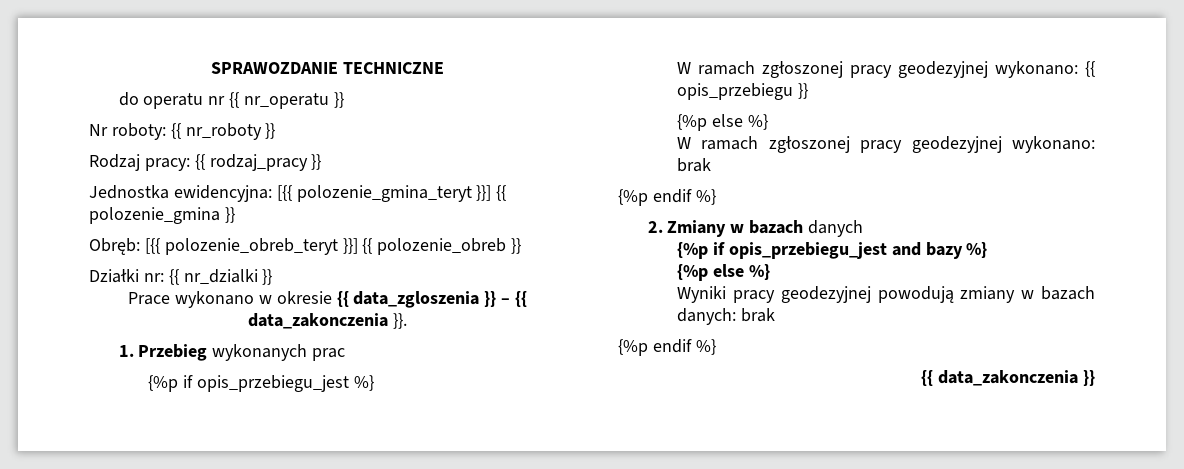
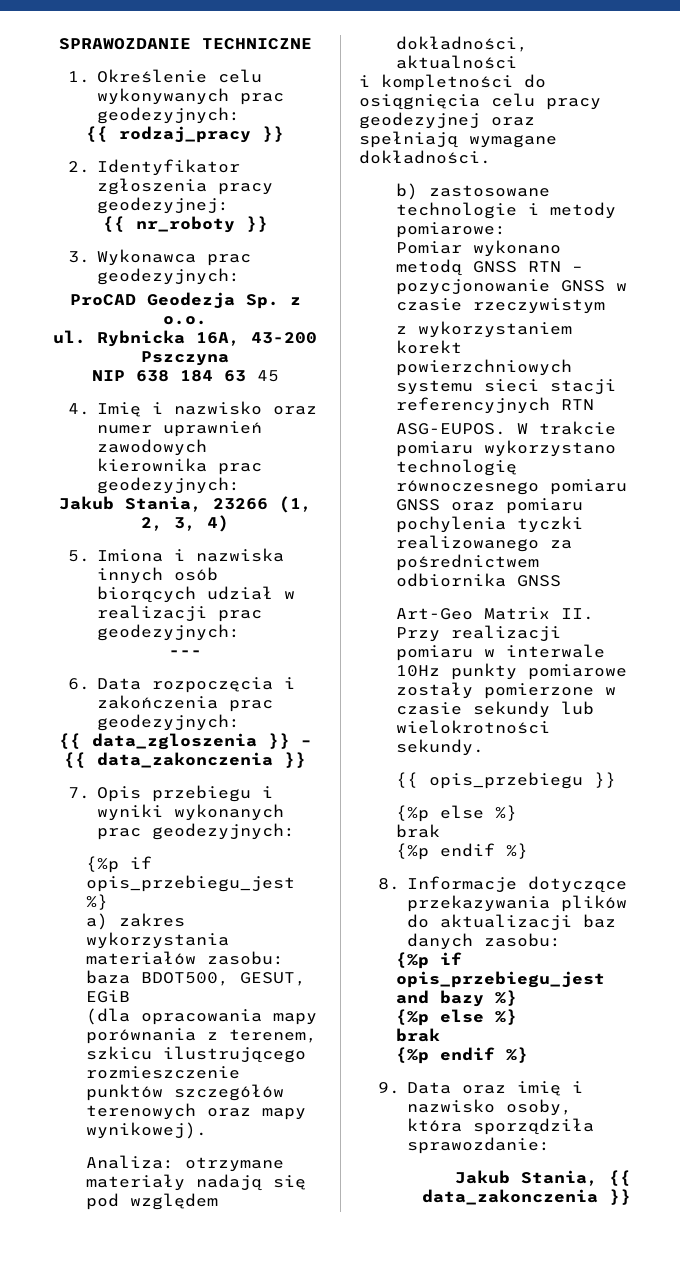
[118,92,344,109] [89,123,276,140] [89,154,322,171] [89,185,507,202] [89,207,235,224] [89,238,522,255] [89,269,273,285] [128,291,332,308] do operatu nr {{ nr_operatu }} // Nr roboty: {{ nr_roboty }} // Rodzaj pracy: {{ rodzaj_pracy }} // Jednostka ewidencyjna: [{{ polozenie_gmina_teryt }}] {{ polozenie_gmina }} // Obręb: [{{ polozenie_obreb_teryt }}] {{ polozenie_obreb }} // Działki nr: {{ nr_dzialki }} // Prace wykonano w okresie -> [67,69,263,83] [97,88,285,105] [97,107,241,124] [86,126,284,143] [67,159,241,176] [97,178,274,195] [97,197,230,214] [102,216,268,233] [67,249,252,266] [97,268,241,285] [69,292,301,309] [163,316,207,325] [53,330,317,347] [141,351,229,366] [91,370,279,382] [67,401,318,417] [97,421,263,437] [97,439,208,456] [97,458,263,475] [97,477,241,494] [58,496,312,513] [141,515,229,532] [67,548,285,562] [97,567,219,584] [97,586,296,603] [97,605,263,622] [97,624,241,641] [168,650,202,656] [67,677,296,693] [97,695,274,712] [97,714,241,731] 1. Określenie celu wykonywanych prac geodezyjnych: // {{ rodzaj_pracy }} // 2. Identyfikator zgłoszenia pracy geodezyjnej: // {{ nr_roboty }} // 3. Wykonawca prac geodezyjnych: // ProCAD Geodezja Sp. z o.o. // ul. Rybnicka 16A, 43-200 Pszczyna // NIP 638 184 63 45 // 4. Imię i nazwisko oraz numer uprawnień zawodowych kierownika prac geodezyjnych: // Jakub Stania, 23266 (1, 2, 3, 4) // 5. Imiona i nazwiska innych osób biorących udział w realizacji prac geodezyjnych: // --- // 6. Data rozpoczęcia i zakończenia prac geodezyjnych: //
[392,313,407,329] [118,344,208,361] }}. // 1. Przebieg -> [284,752,306,768] [67,785,274,802] [97,804,164,821] }} // 7. Opis przebiegu i wyniki
(346, 354) none -> [152,823,296,840] geodezyjnych:
[677,61,1079,78] W ramach zgłoszonej pracy geodezyjnej wykonano: -> [86,913,186,930] [86,932,230,949] [86,951,285,965] [86,970,307,986] [86,990,131,1003] [86,1008,318,1025] [86,1028,318,1044] [86,1046,307,1063] [86,1066,241,1079] [86,1084,285,1101] [86,1103,307,1120] [86,1122,208,1139] [86,1155,285,1172] [86,1174,307,1191] [86,1193,219,1210] [396,36,529,52] [396,55,518,69] [359,74,546,91] [359,93,601,110] [359,112,535,129] [359,131,557,148] [359,150,491,164] [396,183,551,200] [396,202,617,219] [396,222,507,238] [396,240,562,257] [396,259,584,276] [396,279,628,295] [396,298,606,314] [396,321,573,338] [396,340,463,354] [396,359,573,376] [396,379,617,395] [396,397,595,414] [396,421,617,435] [396,440,617,457] [396,459,518,476] [396,479,628,495] [396,498,584,514] [396,516,584,533] [396,535,573,552] [396,554,540,571] [396,573,562,587] [396,607,595,620] [396,625,562,642] [396,644,606,661] [396,663,628,680] [396,682,617,699] [396,701,595,718] [396,720,551,734] [396,739,485,756] a) zakres wykorzystania materiałów zasobu: baza BDOT500, GESUT, EGiB // (dla opracowania mapy porównania z terenem, szkicu ilustrującego rozmieszczenie punktów szczegółów terenowych oraz mapy wynikowej). // Analiza: otrzymane materiały nadają się pod względem dokładności, aktualności // i kompletności do osiągnięcia celu pracy geodezyjnej oraz spełniają wymagane dokładności. // b) zastosowane technologie i metody pomiarowe: // Pomiar wykonano metodą GNSS RTN – pozycjonowanie GNSS w czasie rzeczywistym // z wykorzystaniem korekt powierzchniowych systemu sieci stacji referencyjnych RTN // ASG-EUPOS. W trakcie pomiaru wykorzystano technologię równoczesnego pomiaru GNSS oraz pomiaru pochylenia tyczki realizowanego za pośrednictwem odbiornika GNSS // Art-Geo Matrix II. Przy realizacji pomiaru w interwale 10Hz punkty pomiarowe zostały pomierzone w czasie sekundy lub wielokrotności sekundy. //
[677,136,1095,153] [677,158,712,172] [618,189,716,206] [647,220,804,237] W ramach zgłoszonej pracy geodezyjnej wykonano: brak // {%p endif %} // 2. Zmiany w bazach -> [396,824,441,838] [396,843,529,860] [377,876,628,893] [407,895,628,912] [407,914,617,931] brak // {%p endif %} // 8. Informacje dotyczące przekazywania plików do aktualizacji baz
(863, 228) none -> [484,933,562,947] zasobu:
[677,286,1095,303] [677,308,775,325] [618,339,716,356] Wyniki pracy geodezyjnej powodują zmiany w bazach danych: brak // {%p endif %} // -> [396,1028,441,1042] [396,1047,529,1064] [377,1081,584,1096] [407,1099,573,1116] [407,1118,595,1135] [407,1137,551,1154] [455,1170,598,1186] brak // {%p endif %} // 9. Data oraz imię i nazwisko osoby, która sporządziła sprawozdanie: // Jakub Stania,

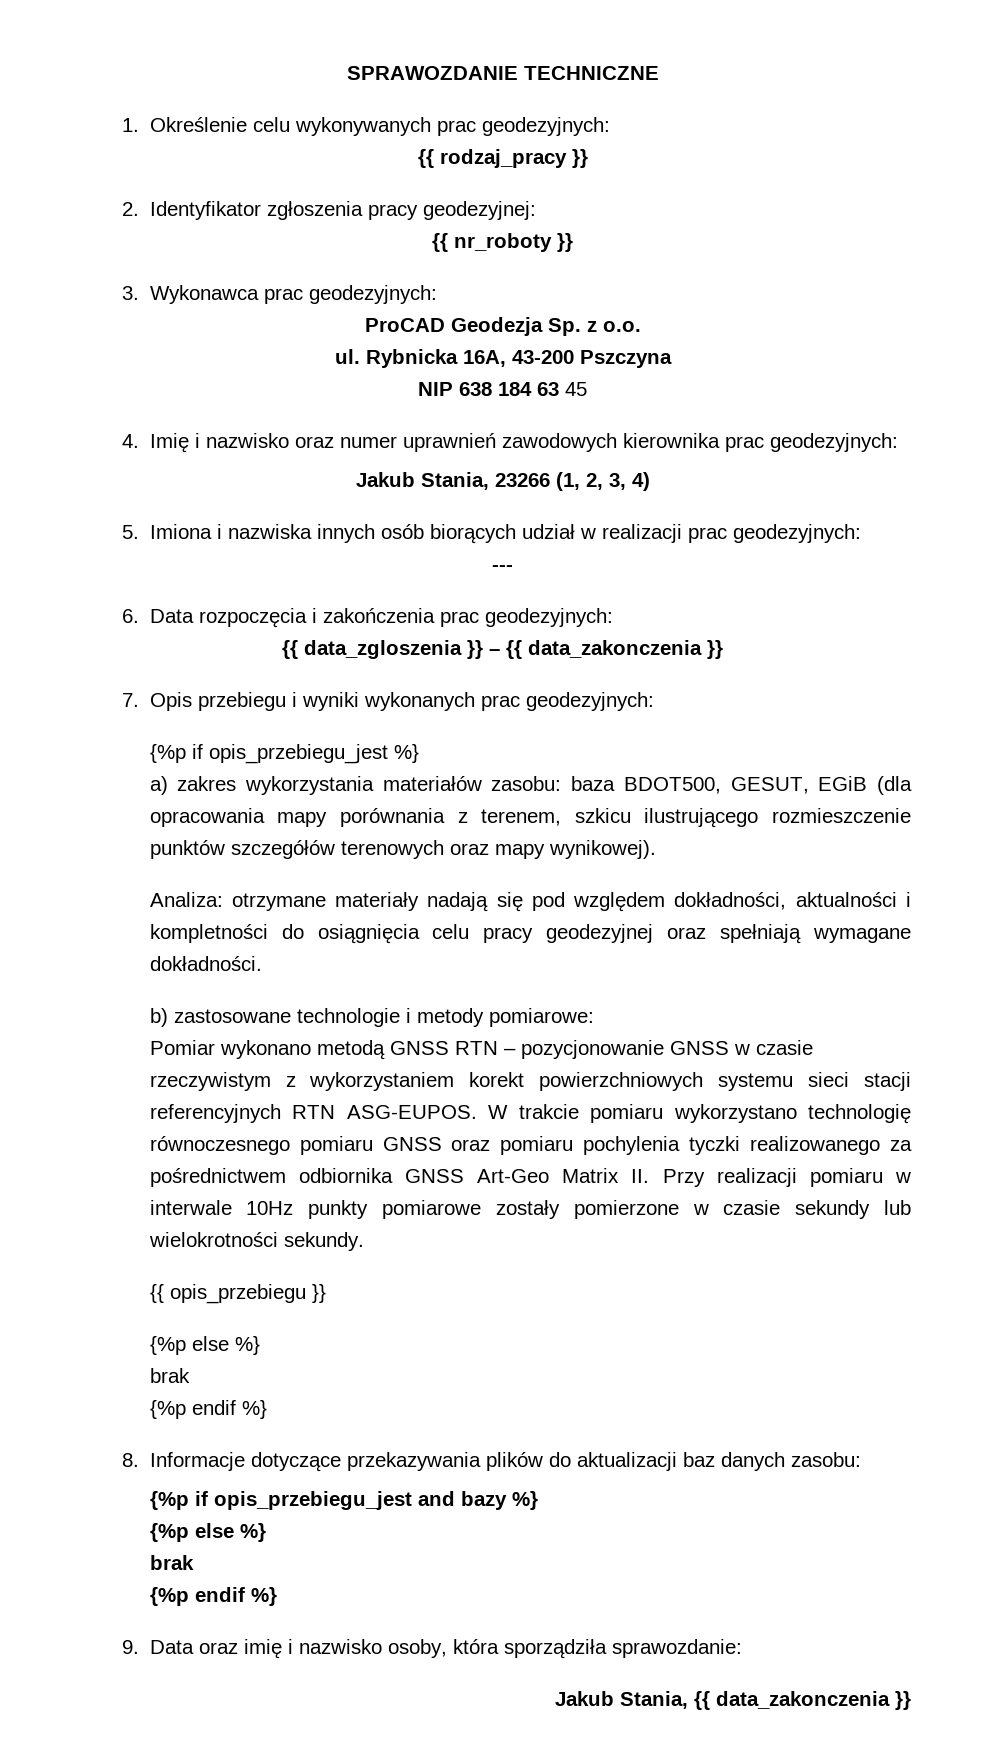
(131, 996) // -> (868, 783) none
(518, 62) // -> (897, 899) none
(606, 306) // -> (271, 1081) none
(595, 404) // -> (336, 1112) none
(562, 581) // -> (464, 1176) none

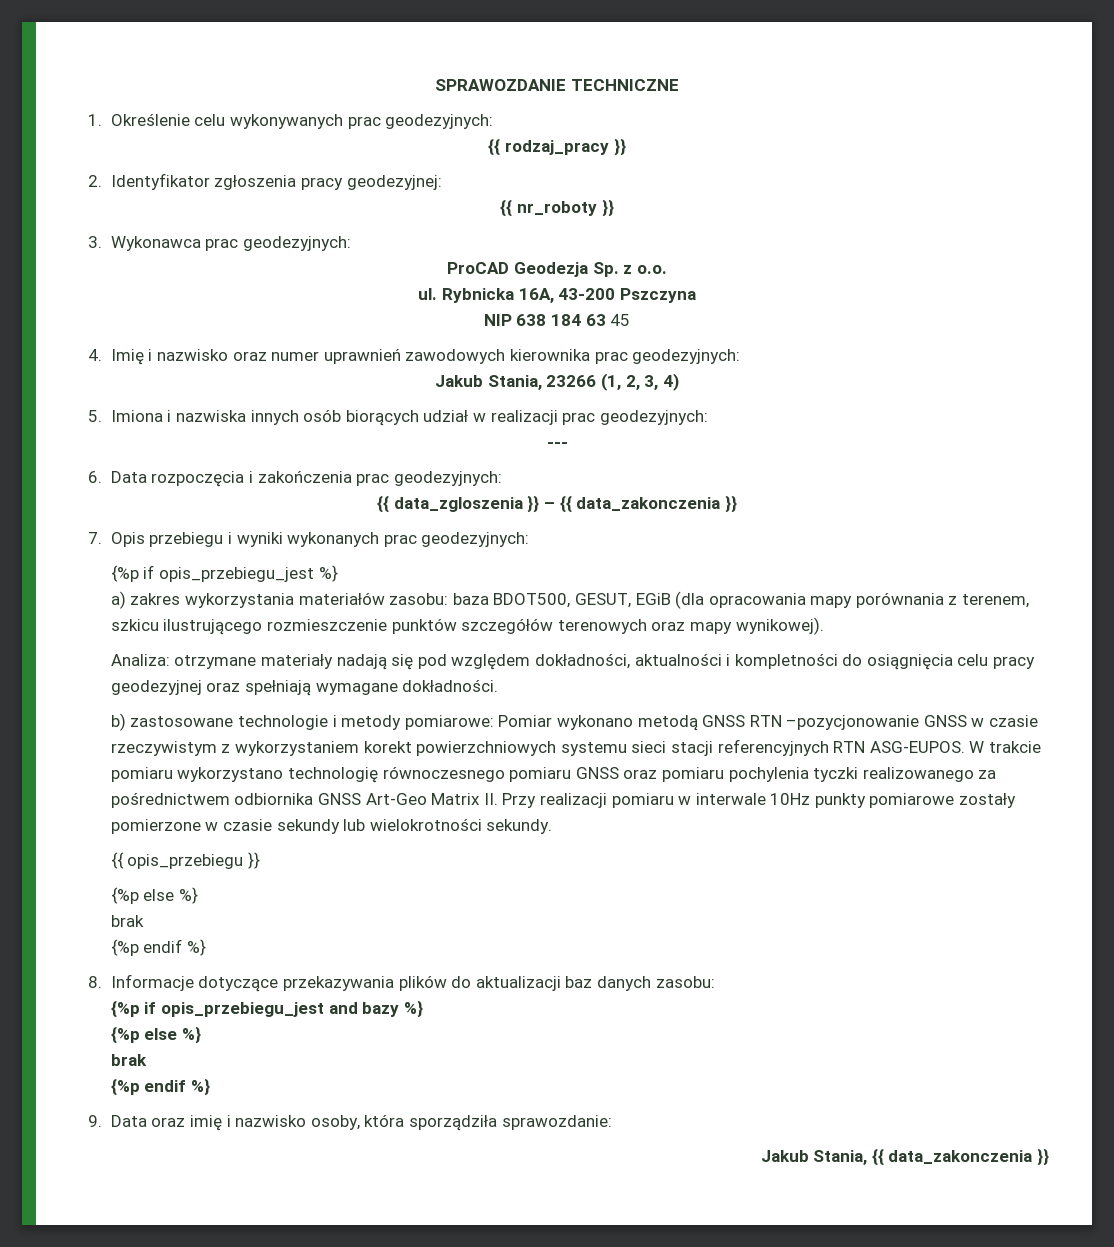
(594, 1017) // -> (494, 722) none
[503,1040,664,1059] – pozycjonowanie -> [786,715,920,730] –pozycjonowanie

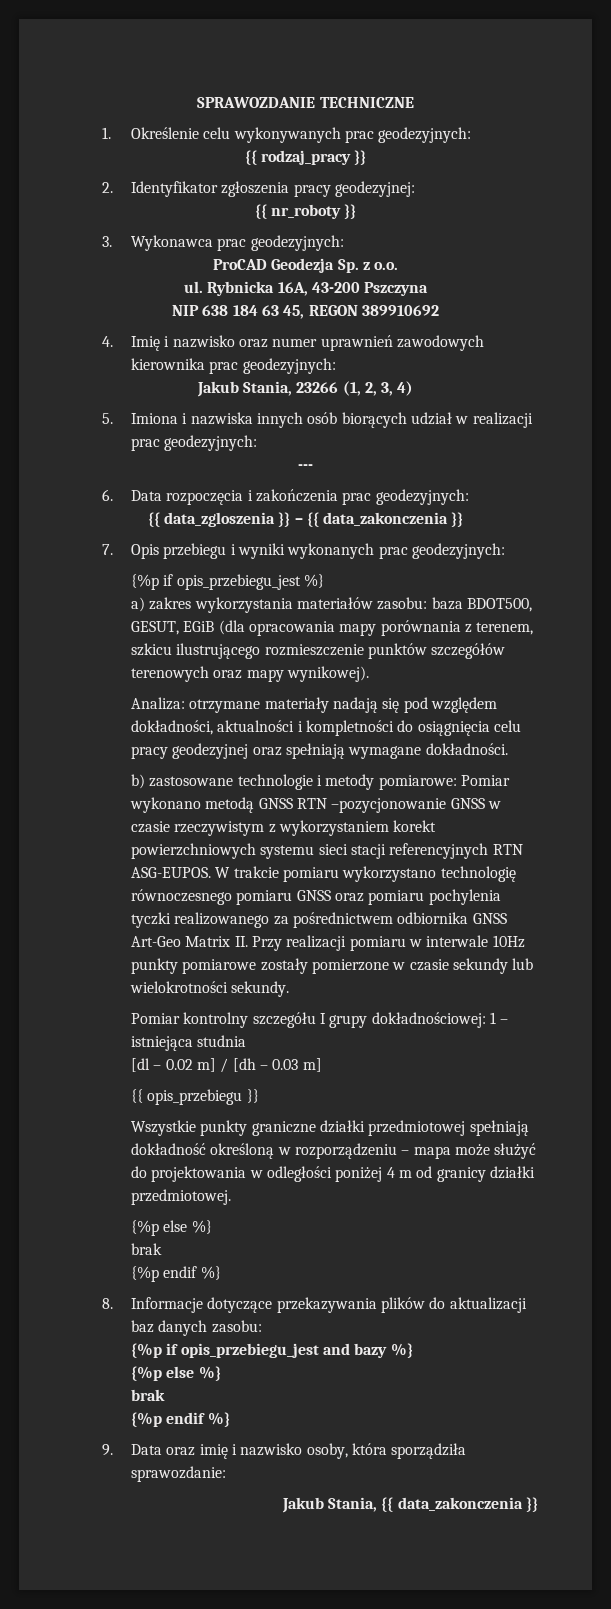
[610,314,631,326] 45 -> [283,305,439,319] 45, REGON 389910692
[110,852,261,869] {{ opis_przebiegu }} -> [131,1012,509,1028] [131,1035,247,1051] [131,1058,322,1073] [131,1089,259,1105] [131,1120,529,1136] [131,1143,537,1159] [131,1166,536,1182] [131,1189,232,1205] Pomiar kontrolny szczegółu I grupy dokładnościowej: 1 – istniejąca studnia // [dl – 0.02 m] / [dh – 0.03 m] // {{ opis_przebiegu }} // Wszystkie punkty graniczne działki przedmiotowej spełniają dokładność określoną w rozporządzeniu – mapa może służyć do projektowania w odległości poniżej 4 m od granicy działki przedmiotowej.

